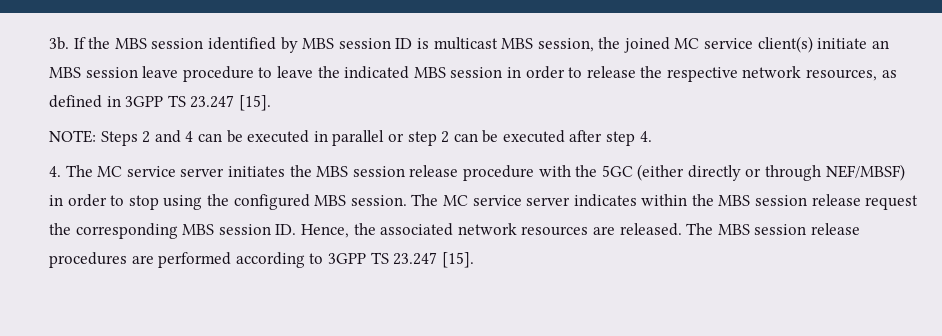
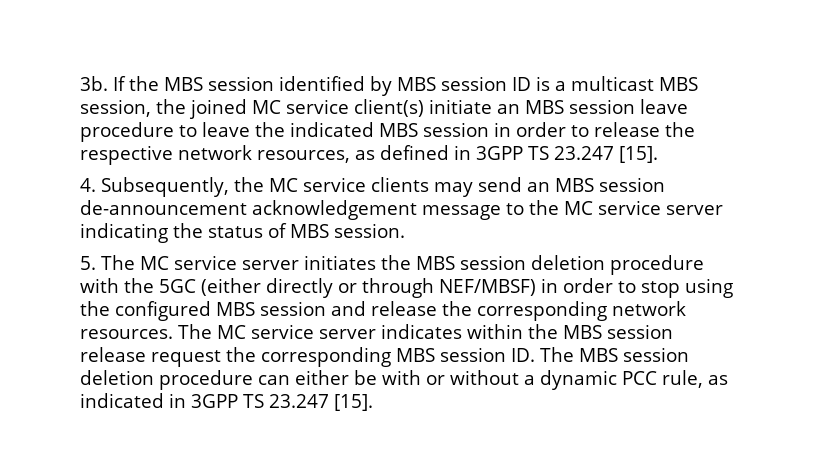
(429, 43) none -> [555,81,567,91] a
[49,130,652,146] [49,166,62,177] NOTE: Steps 2 and 4 can be executed in parallel or step 2 can be executed after step 4. // 4. -> [80,177,666,197] [80,200,724,220] [80,223,406,243] [80,256,97,270] 4. Subsequently, the MC service clients may send an MBS session de-announcement acknowledgement message to the MC service server indicating the status of MBS session. // 5.
[409,165,459,177] release -> [531,255,606,270] deletion
[350,195,407,206] session. -> [260,301,687,321] [80,329,174,339] session and release the corresponding network resources.
[301,223,860,238] [49,252,324,268] Hence, the associated network resources are released. The MBS session release procedures are performed according to -> [540,347,690,362] [80,370,729,390] [80,393,187,408] The MBS session deletion procedure can either be with or without a dynamic PCC rule, as indicated in

